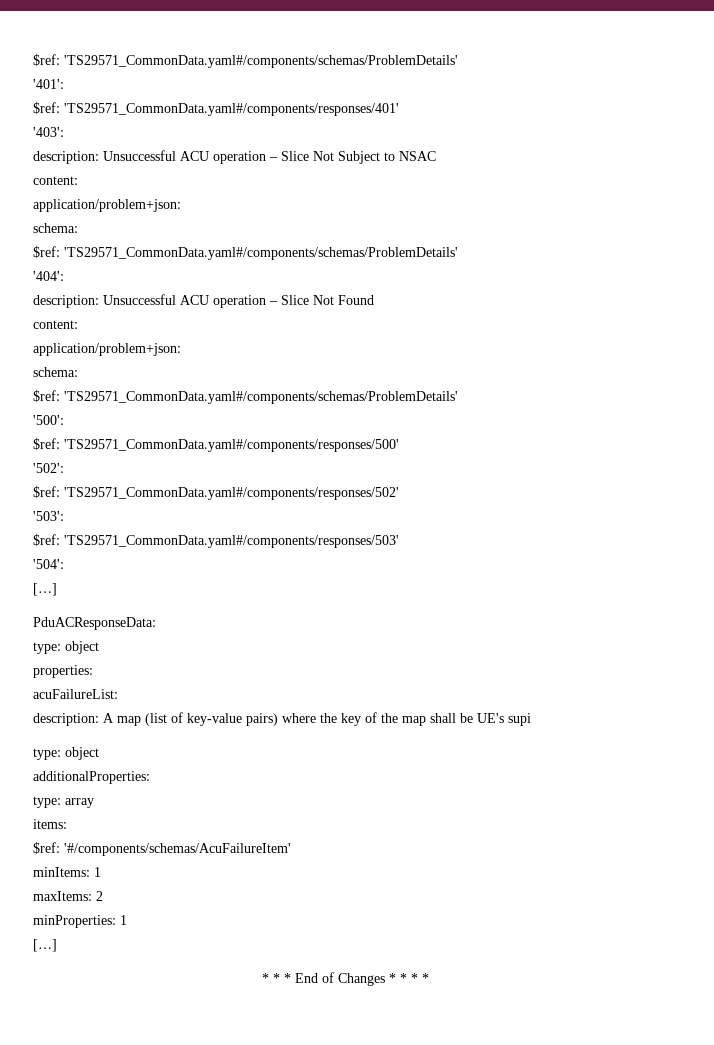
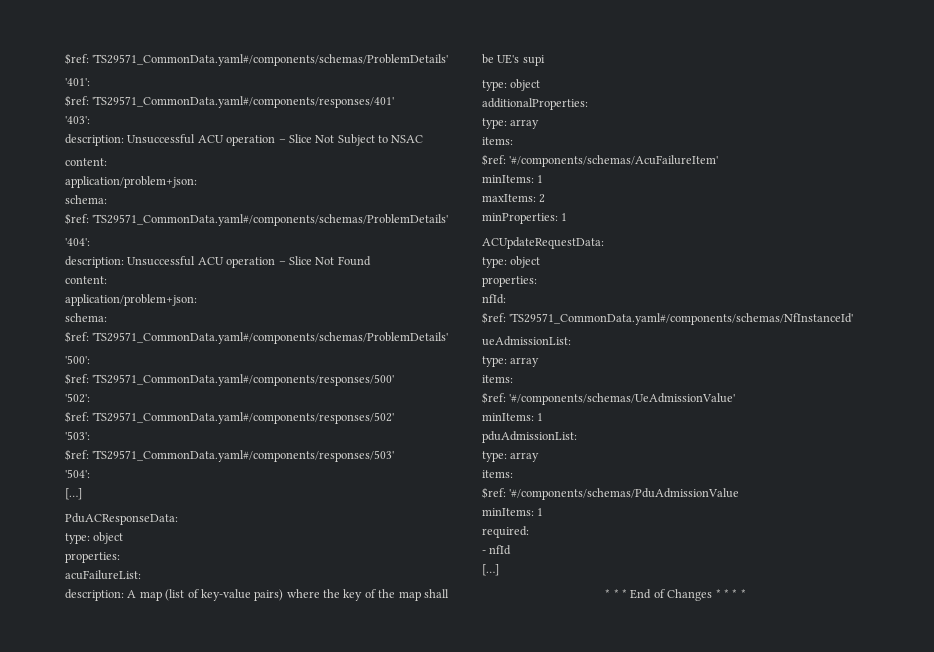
(127, 920) none -> [482,237,604,249] [482,256,541,268] [482,276,537,287] [482,294,506,304] [482,312,854,325] [482,336,571,346] [482,356,540,367] [482,375,513,383] [482,392,736,405] [482,413,544,421] [482,431,577,443] [482,451,540,462] [482,470,513,478] [482,487,740,500] [482,508,544,516] [482,526,529,538] [482,545,512,555] // ACUpdateRequestData: // type: object // properties: // nfId: // $ref: 'TS29571_CommonData.yaml#/components/schemas/NfInstanceId' // ueAdmissionList: // type: array // items: // $ref: '#/components/schemas/UeAdmissionValue' // minItems: 1 // pduAdmissionList: // type: array // items: // $ref: '#/components/schemas/PduAdmissionValue // minItems: 1 // required: // - nfId

